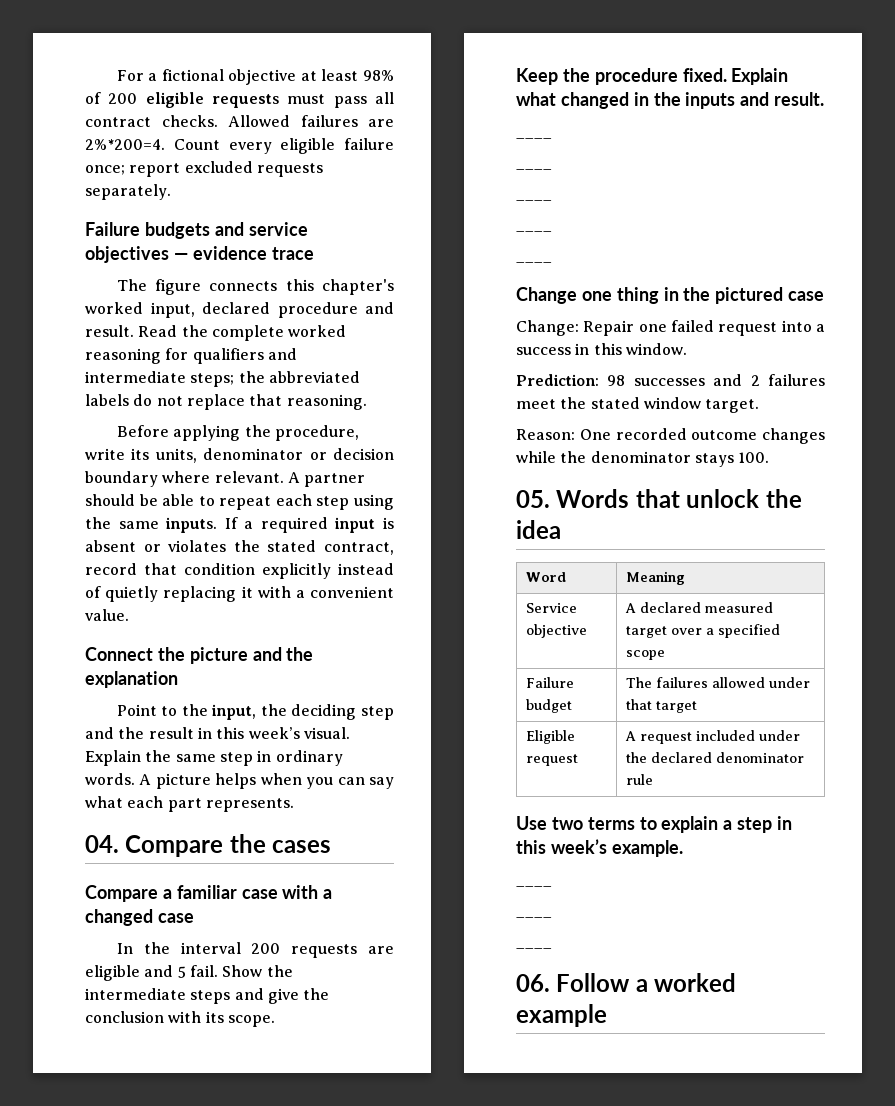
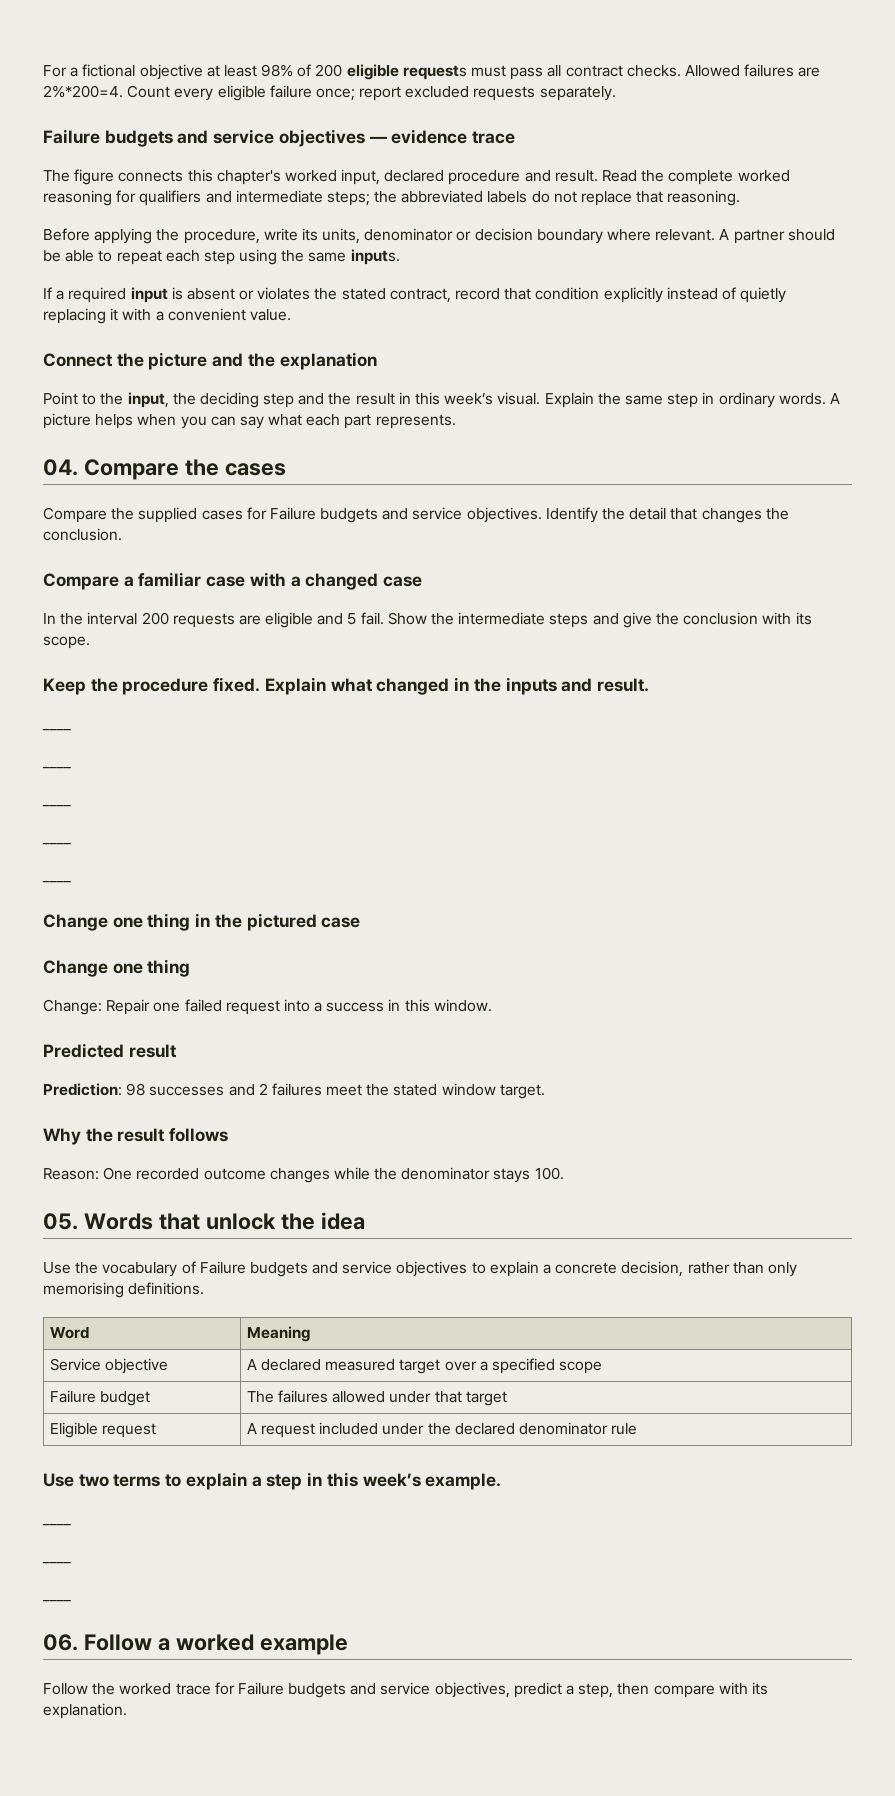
(218, 525) none -> (400, 257) //
(332, 846) none -> [43,507,789,523] [43,528,122,541] // Compare the supplied cases for Failure budgets and service objectives. Identify the detail that changes the conclusion.
(825, 296) none -> [43,959,191,977] // Change one thing
(687, 349) none -> [43,1043,177,1058] // Predicted result
(760, 406) none -> [43,1128,229,1145] // Why the result follows
(561, 529) none -> [43,1261,797,1277] [43,1282,205,1298] // Use the vocabulary of Failure budgets and service objectives to explain a concrete decision, rather than only memorising definitions.
(607, 1015) none -> [43,1682,768,1698] [43,1703,127,1719] // Follow the worked trace for Failure budgets and service objectives, predict a step, then compare with its explanation.

